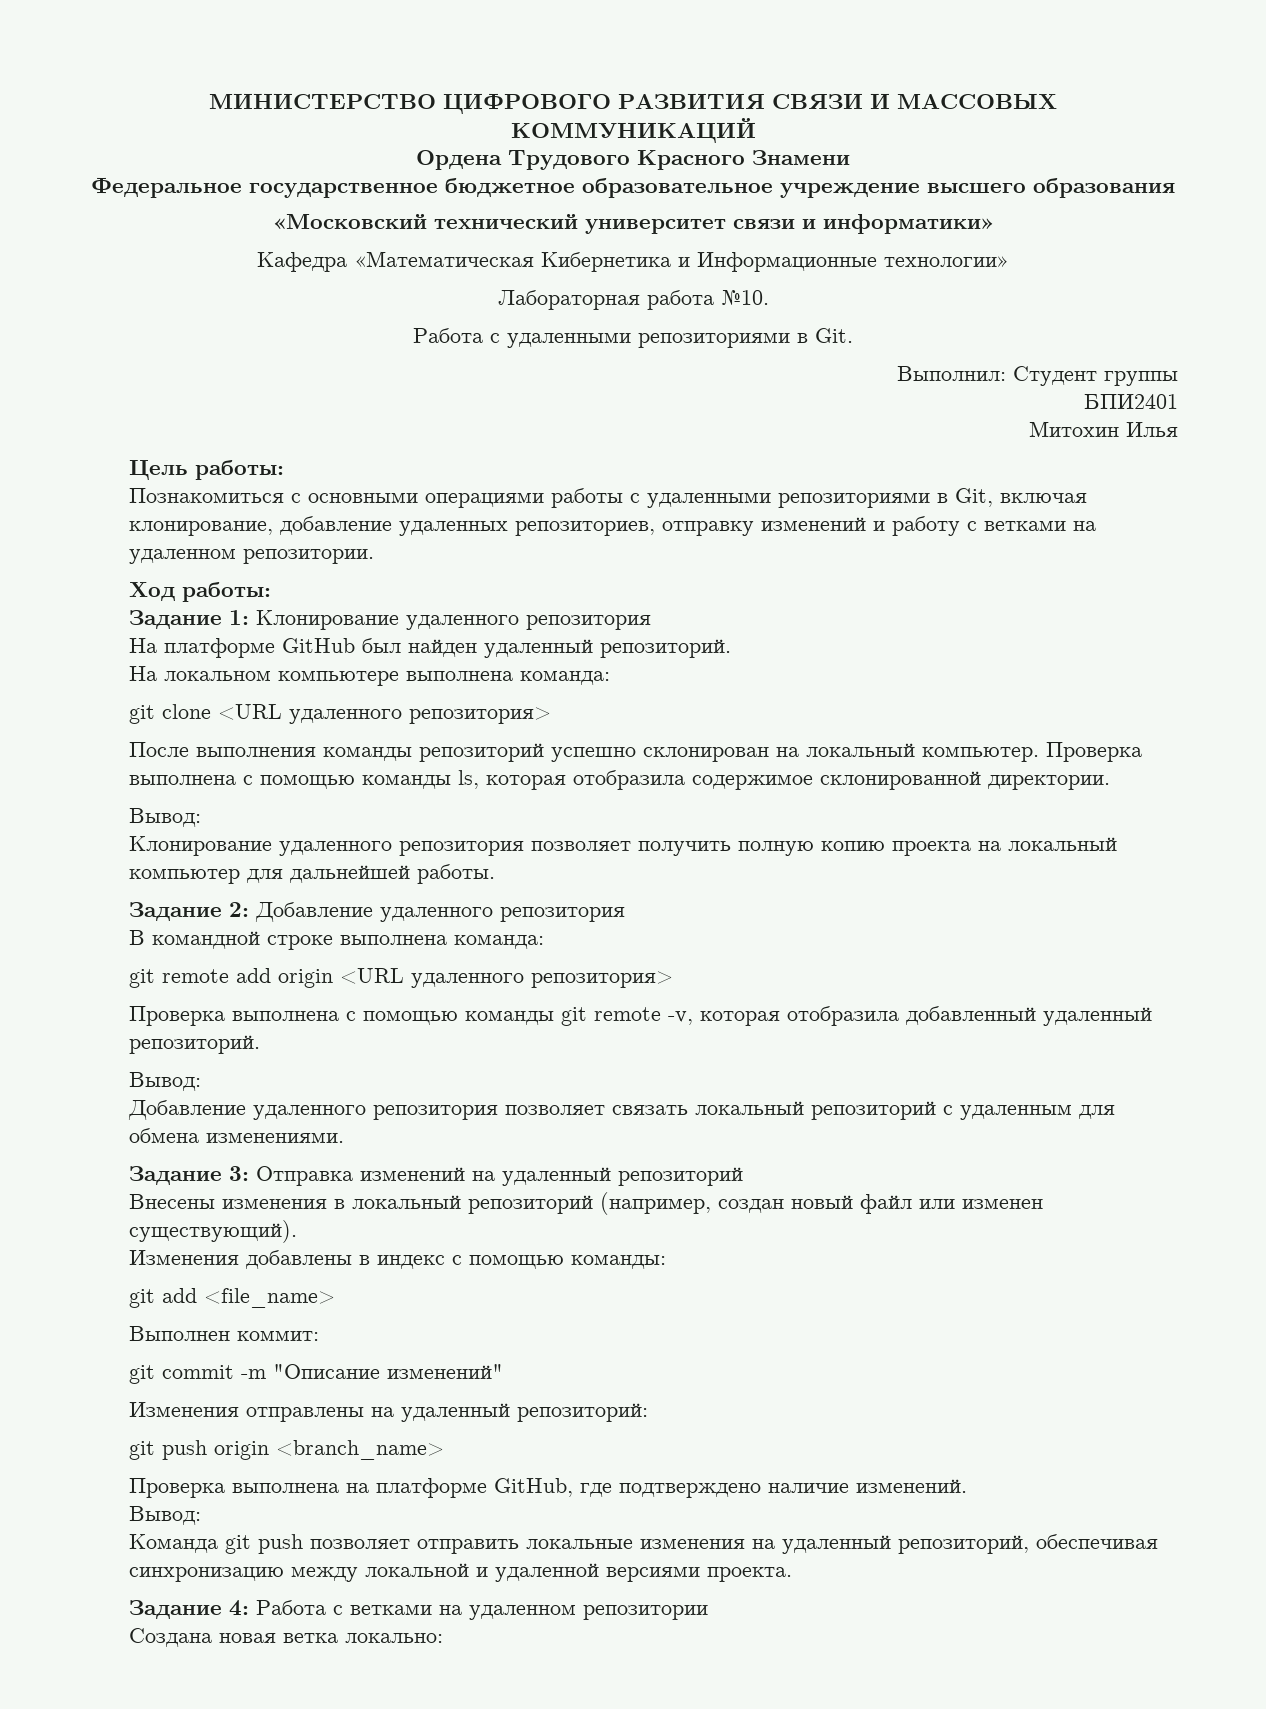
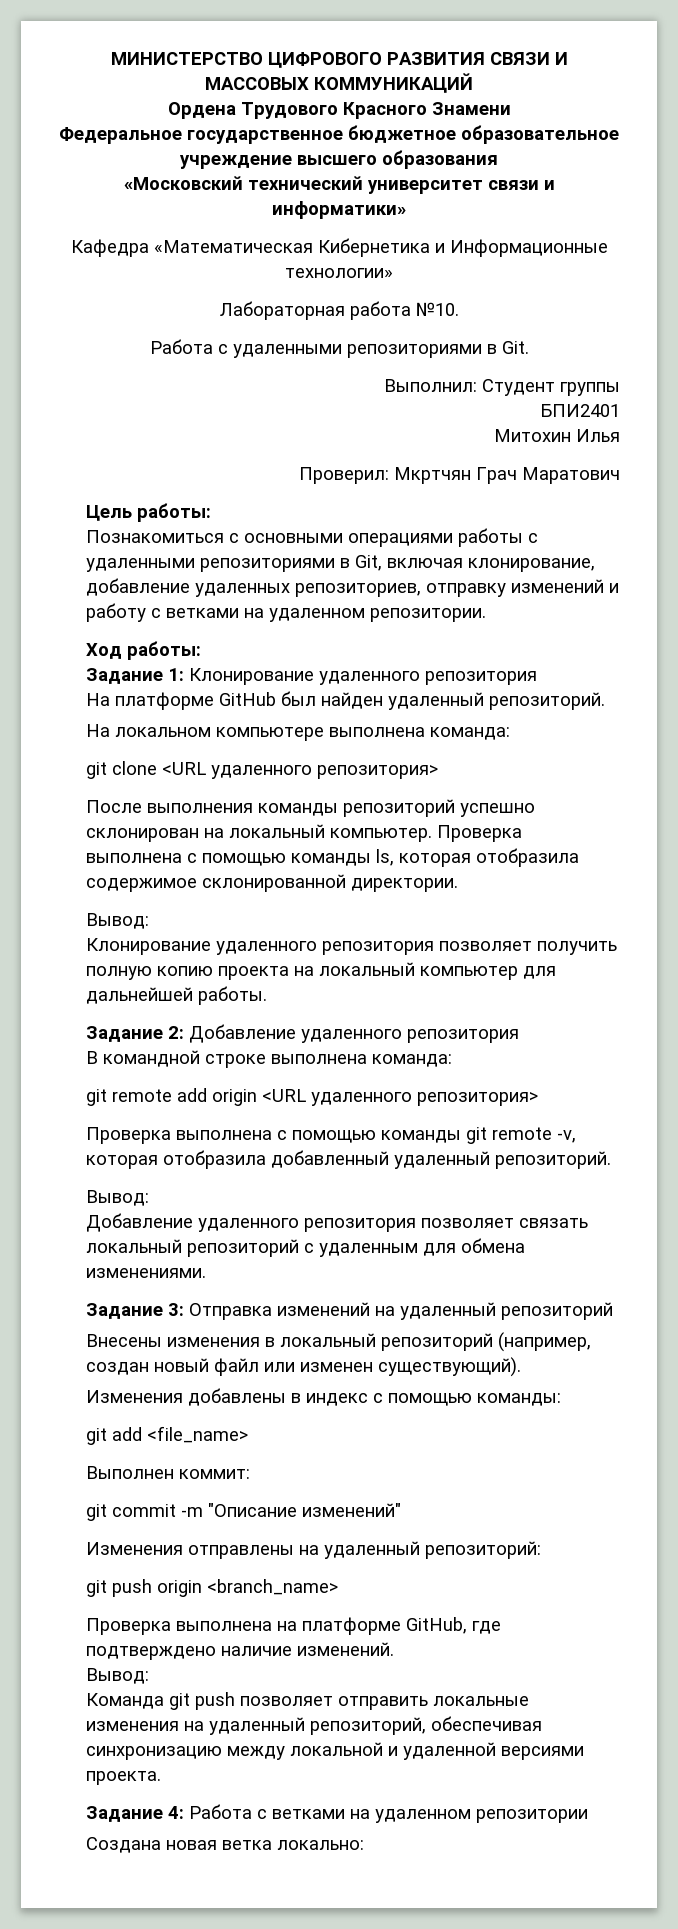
(1178, 429) none -> [299,467,620,484] // Проверил: Мкртчян Грач Маратович

